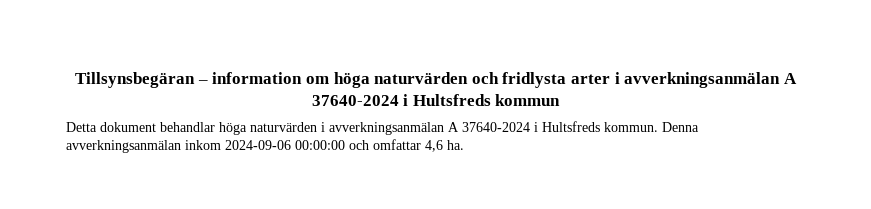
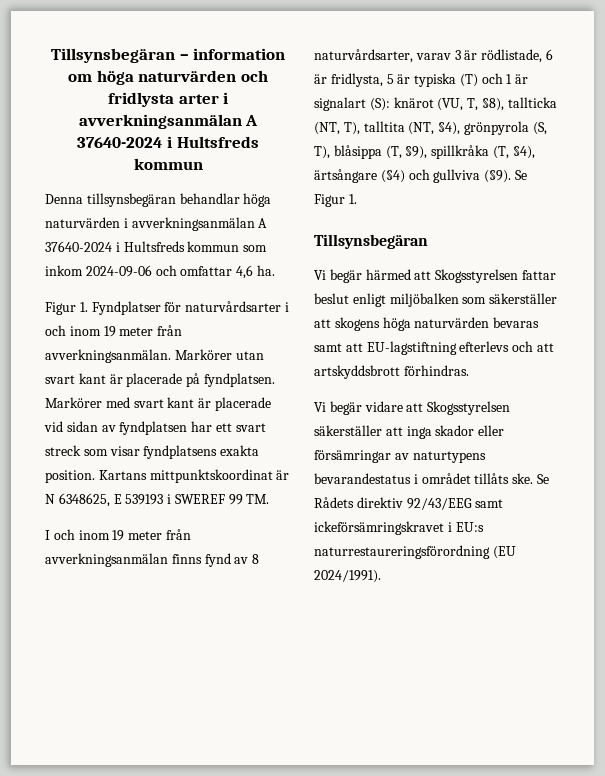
[66,122,156,132] Detta dokument -> [45,193,176,207] Denna tillsynsbegäran
[604,122,699,132] [66,140,181,153] kommun. Denna avverkningsanmälan -> [187,241,268,252] kommun som
[295,140,345,150] 00:00:00 -> (152, 271) none
(464, 145) none -> [45,301,289,315] [45,325,183,337] [45,349,264,363] [45,373,275,387] [45,397,271,411] [44,421,266,435] [45,445,260,459] [45,469,290,483] [45,493,270,507] [45,529,191,541] [45,553,260,567] [314,49,553,63] [314,73,529,87] [314,97,557,111] [314,121,547,135] [314,145,535,159] [314,169,527,183] [314,194,357,207] [314,234,428,249] [314,269,556,283] [314,293,558,307] [314,317,540,331] [314,341,554,355] [314,365,469,379] [314,401,511,415] [314,425,505,439] [314,450,486,463] [314,473,549,484] [314,497,504,510] [314,521,484,535] [314,545,516,559] [314,570,381,583] // Figur 1. Fyndplatser för naturvårdsarter i och inom 19 meter från avverkningsanmälan. Markörer utan svart kant är placerade på fyndplatsen. Markörer med svart kant är placerade vid sidan av fyndplatsen har ett svart streck som visar fyndplatsens exakta position. Kartans mittpunktskoordinat är N 6348625, E 539193 i SWEREF 99 TM. // I och inom 19 meter från avverkningsanmälan finns fynd av 8 naturvårdsarter, varav 3 är rödlistade, 6 är fridlysta, 5 är typiska (T) och 1 är signalart (S): knärot (VU, T, §8), tallticka (NT, T), talltita (NT, §4), grönpyrola (S, T), blåsippa (T, §9), spillkråka (T, §4), ärtsångare (§4) och gullviva (§9). Se Figur 1. // Tillsynsbegäran // Vi begär härmed att Skogsstyrelsen fattar beslut enligt miljöbalken som säkerställer att skogens höga naturvärden bevaras samt att EU-lagstiftning efterlevs och att artskyddsbrott förhindras. // Vi begär vidare att Skogsstyrelsen säkerställer att inga skador eller försämringar av naturtypens bevarandestatus i området tillåts ske. Se Rådets direktiv 92/43/EEG samt ickeförsämringskravet i EU:s naturrestaureringsförordning (EU 2024/1991).

